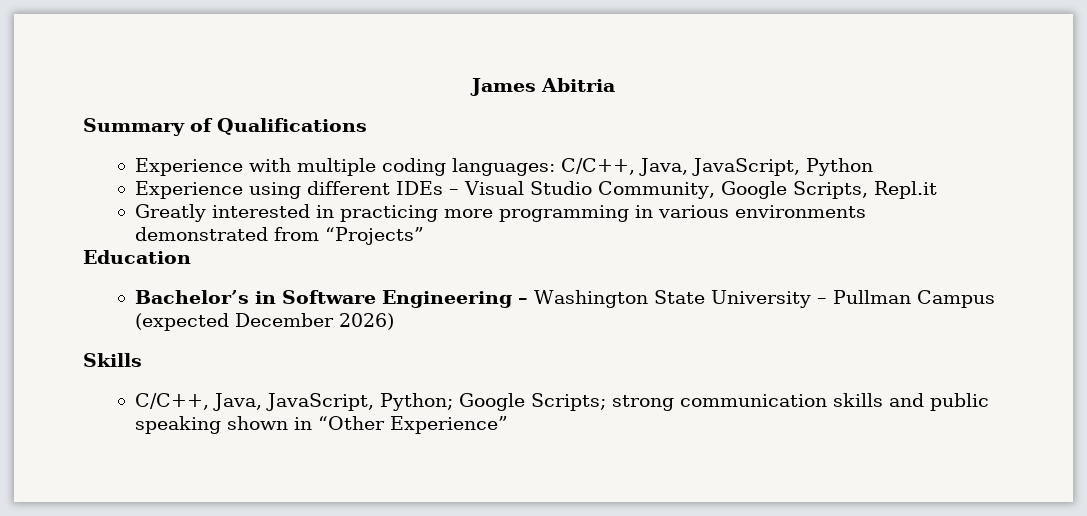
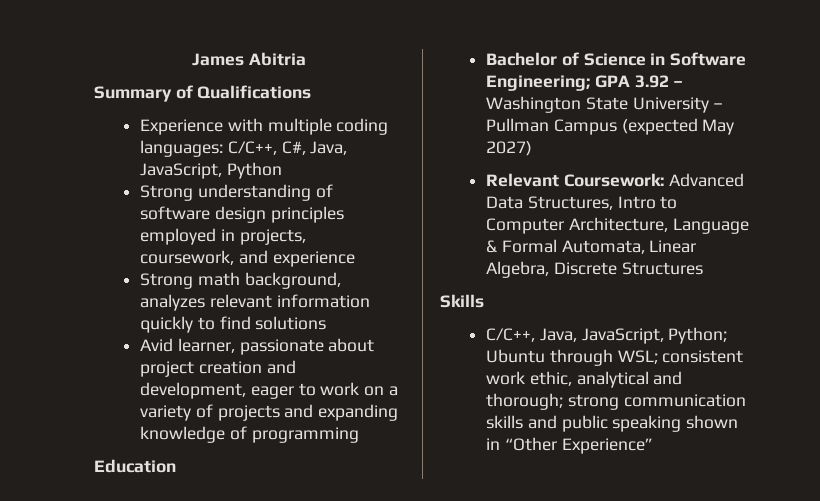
(635, 166) none -> [281,141,306,155] C#,
[134,181,937,199] [134,204,866,222] [134,227,424,245] [83,250,191,264] [134,290,512,308] Experience using different IDEs – Visual Studio Community, Google Scripts, Repl.it // Greatly interested in practicing more programming in various environments demonstrated from “Projects” // Education // Bachelor’s in Software Engineering -> [140,184,333,201] [140,206,344,223] [140,228,306,245] [140,250,355,267] [140,272,341,289] [140,294,370,311] [140,316,327,333] [140,338,375,355] [140,360,296,377] [140,382,398,399] [140,404,399,421] [140,426,359,443] [94,459,176,473] [486,52,747,66] [486,75,669,91] Strong understanding of software design principles employed in projects, coursework, and experience // Strong math background, analyzes relevant information quickly to find solutions // Avid learner, passionate about project creation and development, eager to work on a variety of projects and expanding knowledge of programming // Education // Bachelor of Science in Software Engineering; GPA 3.92
[234,313,394,330] December 2026) -> [702,119,735,135] [486,141,533,156] [486,173,744,187] [486,196,678,210] [486,217,749,234] [486,239,697,254] [486,261,703,278] May 2027) // Relevant Coursework: Advanced Data Structures, Intro to Computer Architecture, Language & Formal Automata, Linear Algebra, Discrete Structures
[458,393,606,411] Google Scripts; -> [486,349,744,366] [486,371,683,388] [486,393,564,410] Ubuntu through WSL; consistent work ethic, analytical and thorough;

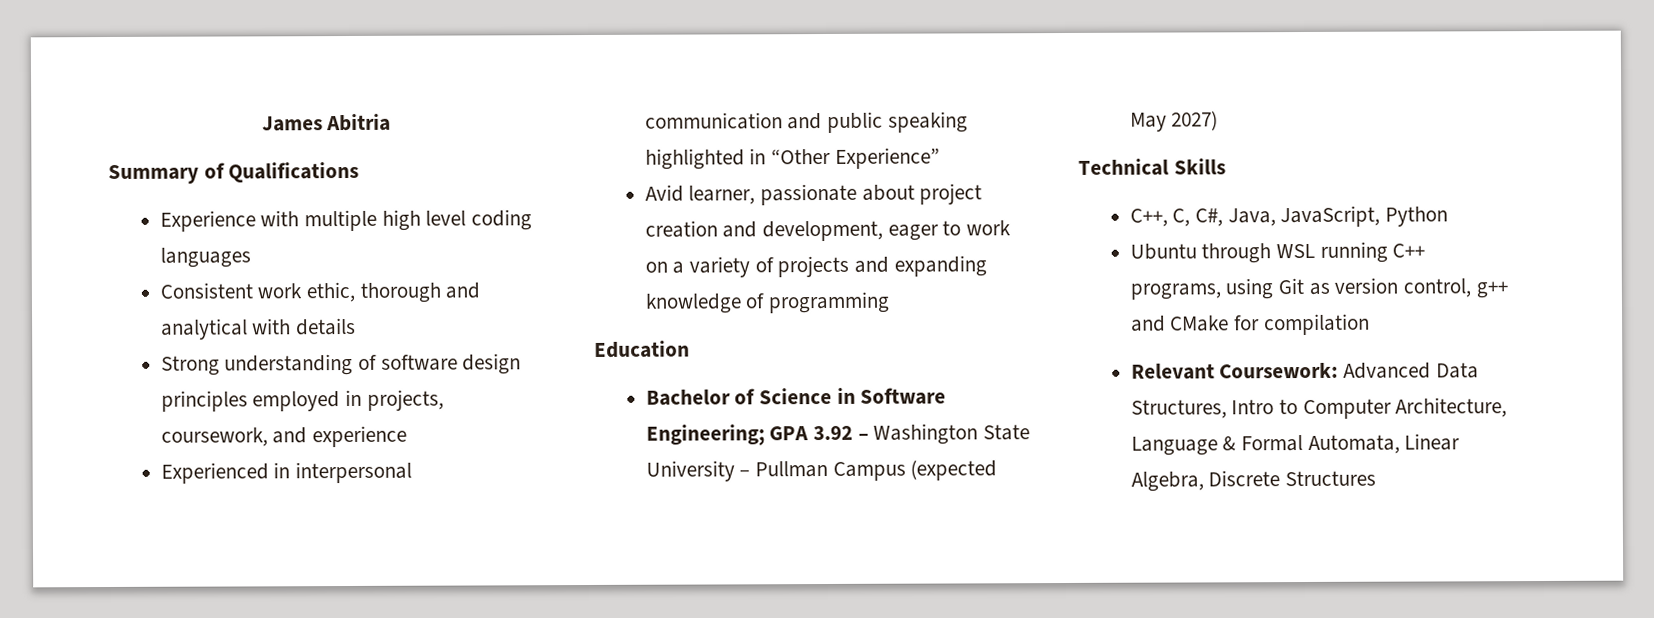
[336,118,389,135] [140,140,348,157] [140,162,282,179] coding languages: C/C++, C#, Java, JavaScript, Python -> [381,209,533,231] [159,247,251,268] [159,281,481,303] [160,317,357,340] high level coding languages // Consistent work ethic, thorough and analytical with details
[140,272,341,289] [140,294,370,311] [140,316,327,333] Strong math background, analyzes relevant information quickly to find solutions -> [160,461,413,484] [644,111,968,133] [644,147,940,170] Experienced in interpersonal communication and public speaking highlighted in “Other Experience”
(533, 148) none -> [1078,158,1226,176] [1129,205,1449,228] [1129,241,1426,264] [1129,277,1508,300] [1130,313,1370,336] // Technical Skills // C++, C, C#, Java, JavaScript, Python // Ubuntu through WSL running C++ programs, using Git as version control, g++ and CMake for compilation
[440,294,484,308] [486,327,728,344] [486,349,744,366] [486,371,683,388] [486,393,746,410] [486,415,739,432] [486,437,653,454] // Skills // C/C++, Java, JavaScript, Python; Ubuntu through WSL; consistent work ethic, analytical and thorough; strong communication skills and public speaking shown in “Other Experience” -> (1377, 478) none

